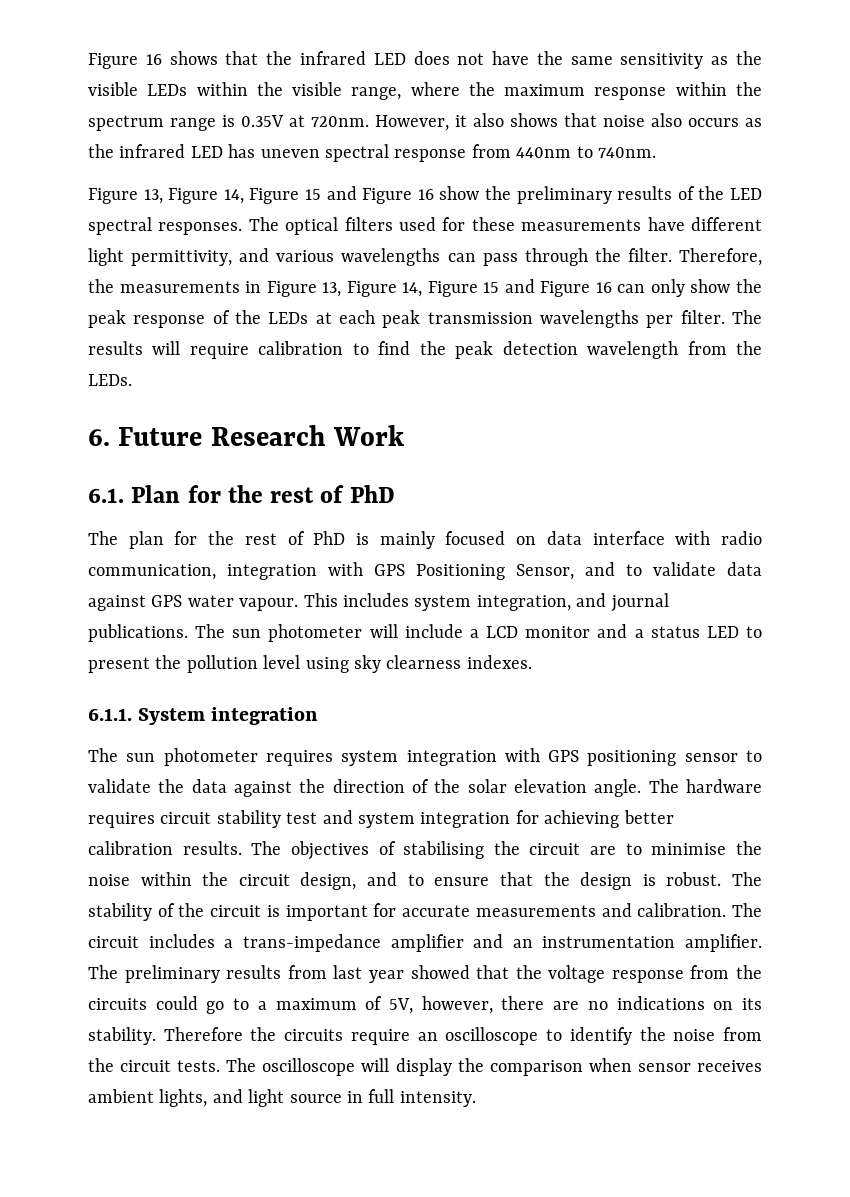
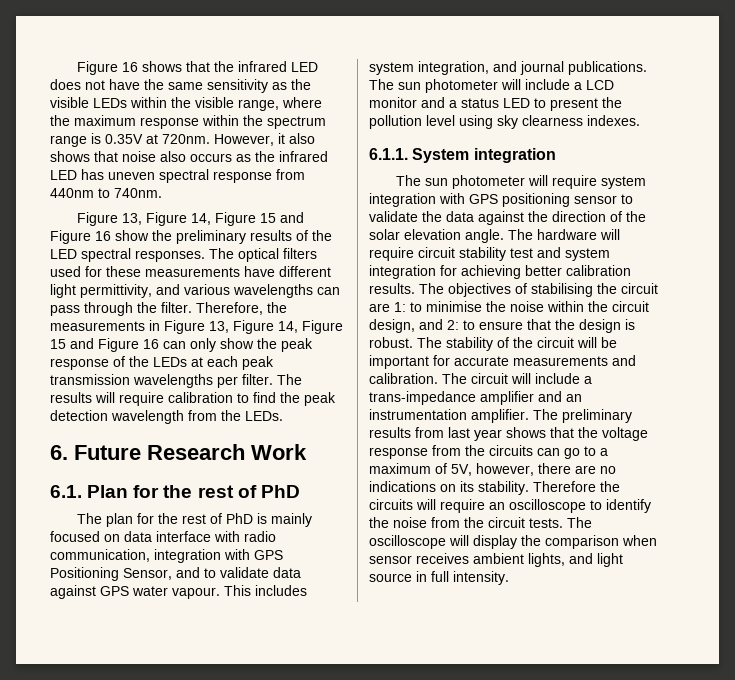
[265,750,333,766] requires -> [527,175,597,189] will require
[88,812,155,828] requires -> [600,229,620,240] [369,247,414,261] will require
(617, 850) none -> [394,302,406,312] 1:
(398, 879) none -> [447,320,459,330] 2:
[266,905,280,917] is -> [577,337,617,348] will be
[148,934,215,948] includes -> [511,373,580,384] will include
[410,965,470,979] showed -> [506,427,546,438] shows
[155,996,198,1010] could -> [537,448,560,456] can
(344, 1035) none -> [416,499,436,510] will

